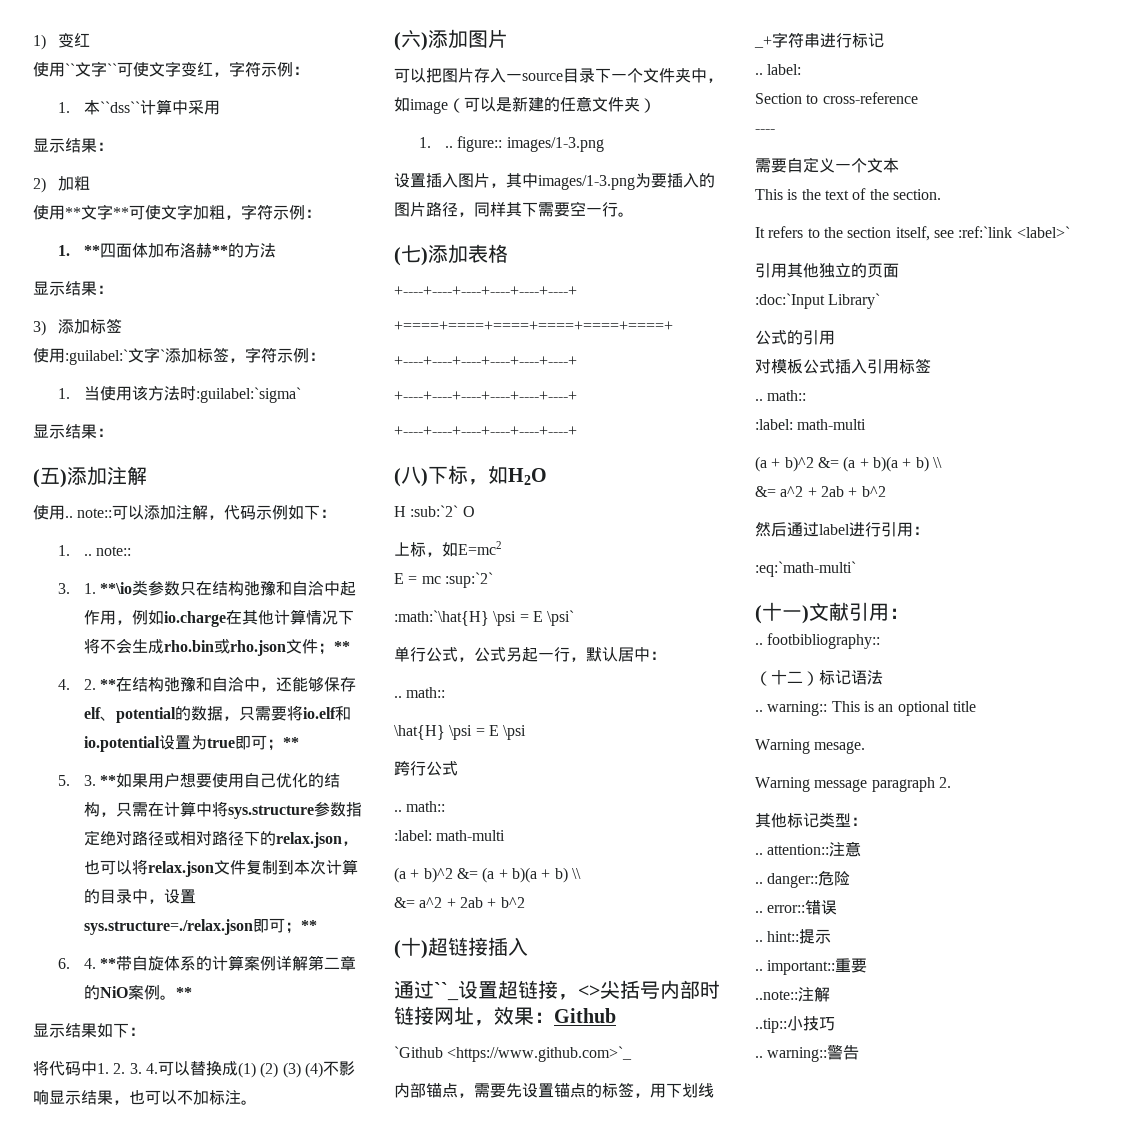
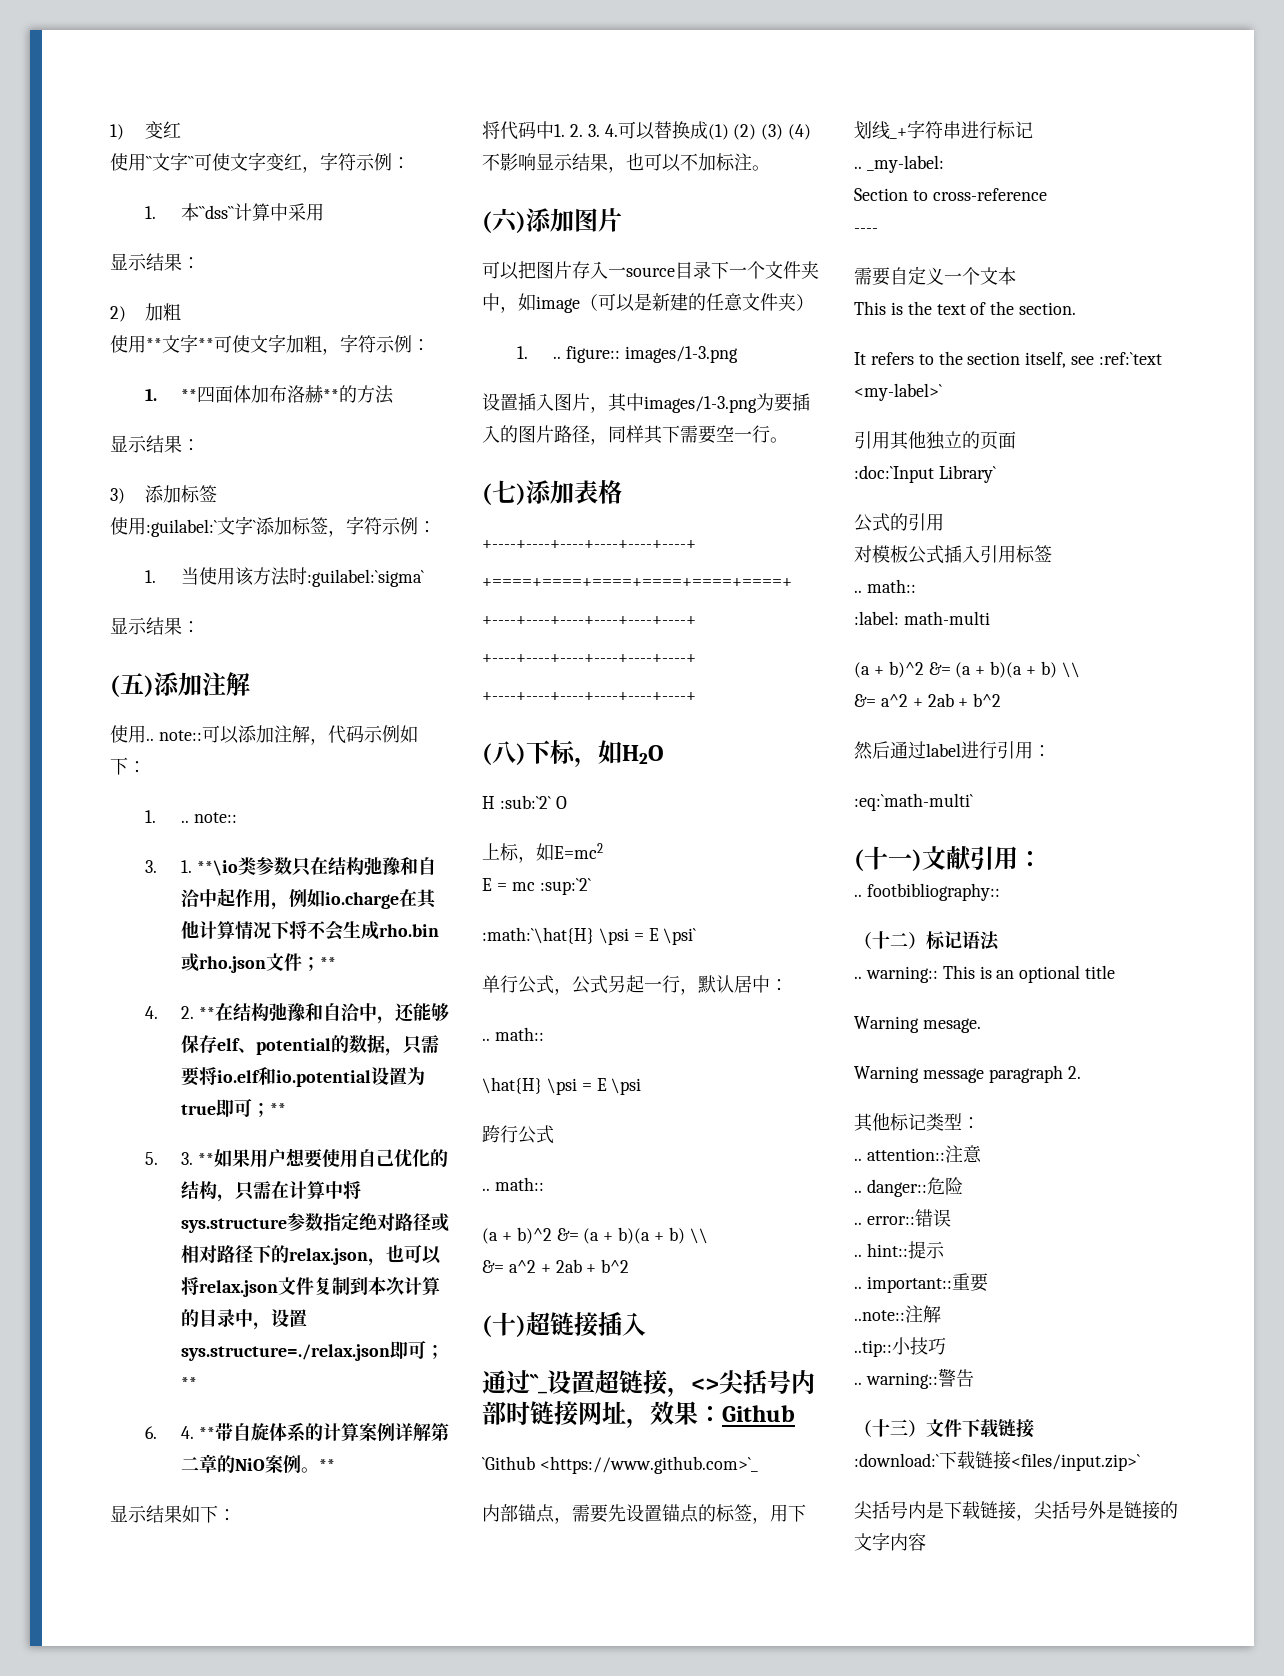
[394,830,506,841] // :label: math-multi -> (544, 1184) none
[767,64,802,75] label: -> [866,155,944,173] _my-label:
[958,226,1070,238] :ref:`link <label>` -> [1099,352,1163,365] [854,383,942,401] :ref:`text <my-label>`
(860, 1052) none -> [854,1419,1034,1438] [854,1451,1140,1471] [854,1501,1178,1521] [854,1532,926,1551] // （十三）文件下载链接 // :download:`下载链接<files/input.zip>` // 尖括号内是下载链接，尖括号外是链接的文字内容

